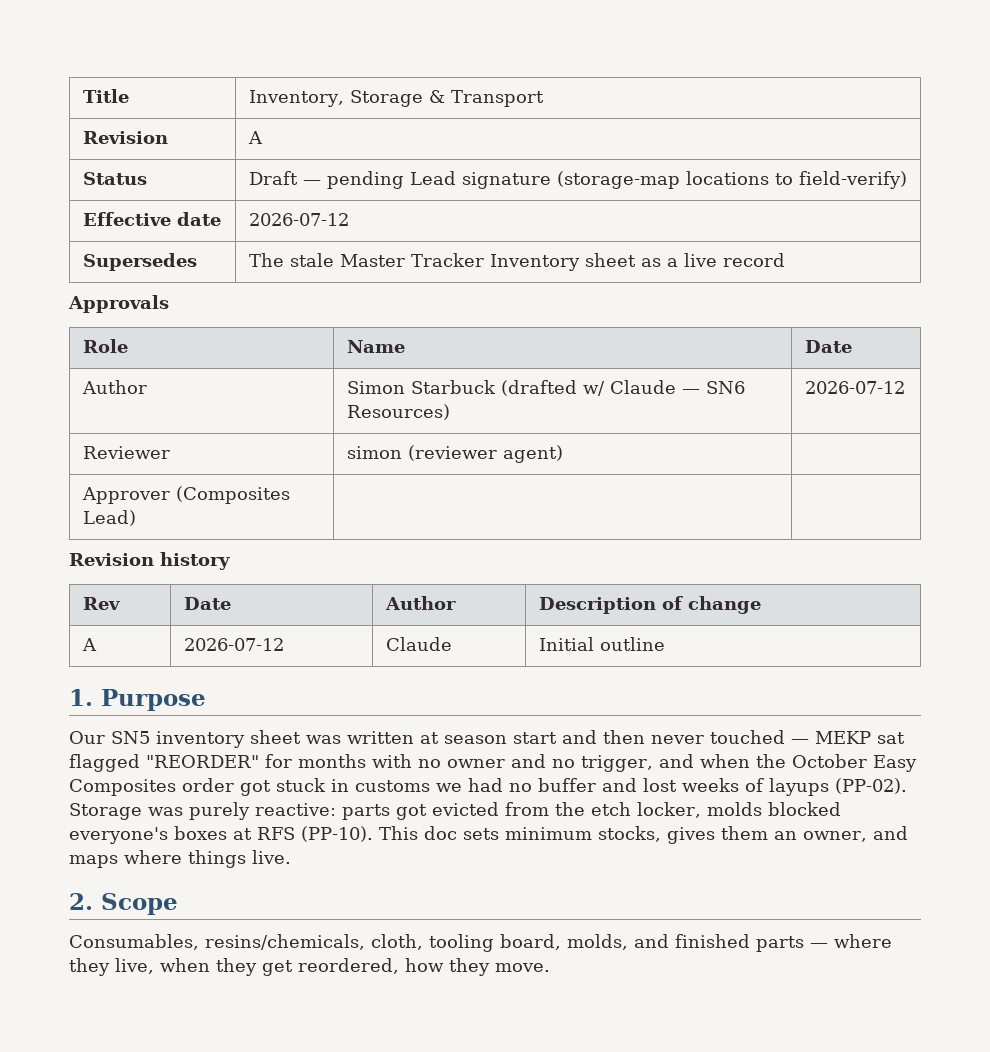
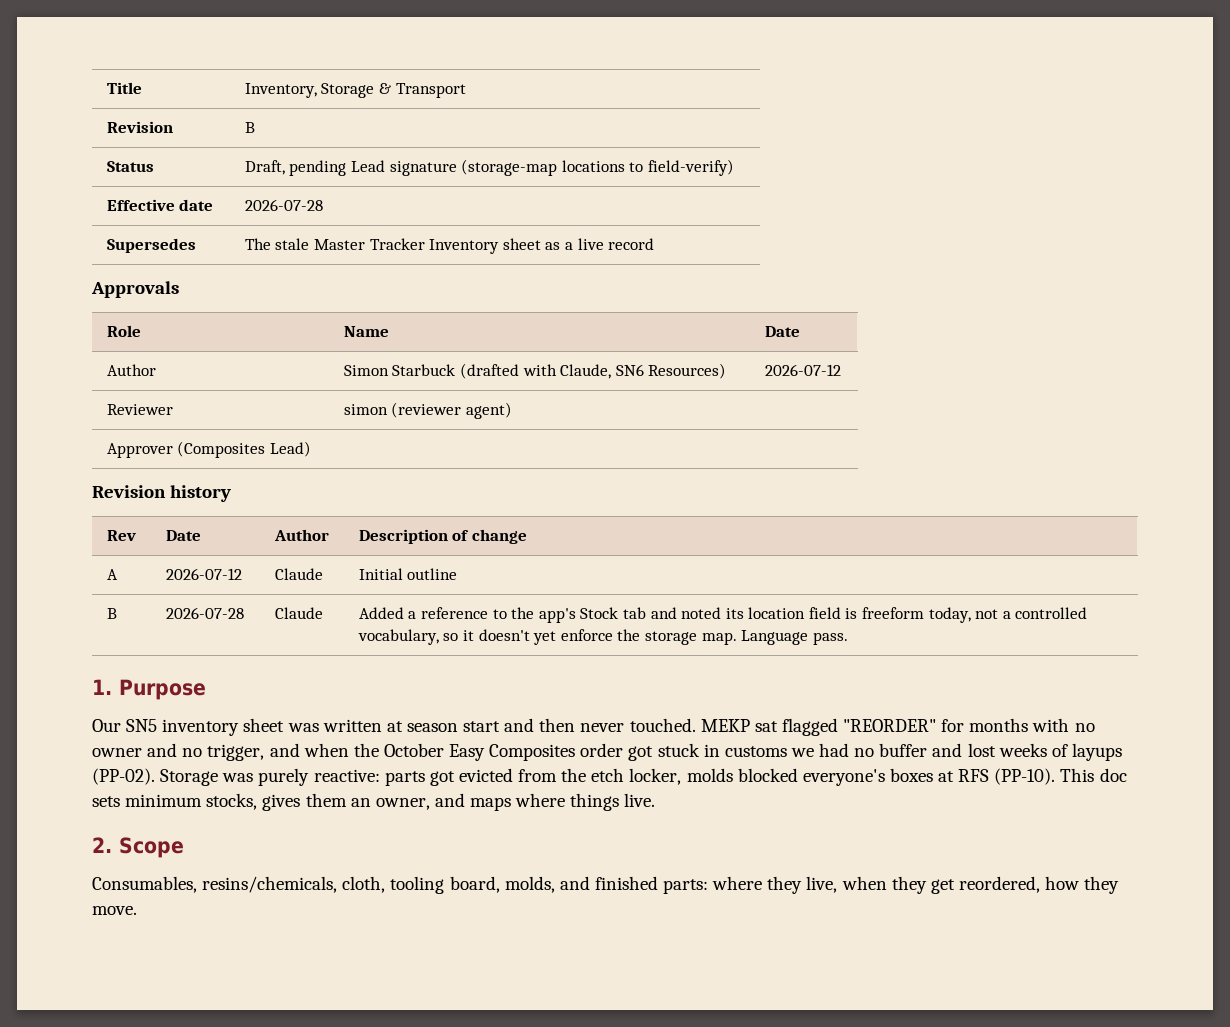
[247,131,263,144] A -> [244,122,255,133] B
[248,171,321,185] Draft — -> [244,160,285,175] Draft,
[248,213,349,226] 2026-07-12 -> [244,199,323,211] 2026-07-28
[582,380,700,396] w/ Claude — -> [522,364,612,379] with Claude,
(665, 644) none -> [106,608,117,619] [165,607,244,619] [274,607,323,619] [358,607,1088,623] [357,629,848,645] // B | 2026-07-28 | Claude | Added a reference to the app's Stock tab and noted its location field is freeform today, not a controlled vocabulary, so it doesn't yet enforce the storage map. Language pass.
[710,730,809,744] touched — -> [629,718,696,732] touched.
[756,936,828,952] parts — -> [663,879,709,894] parts:

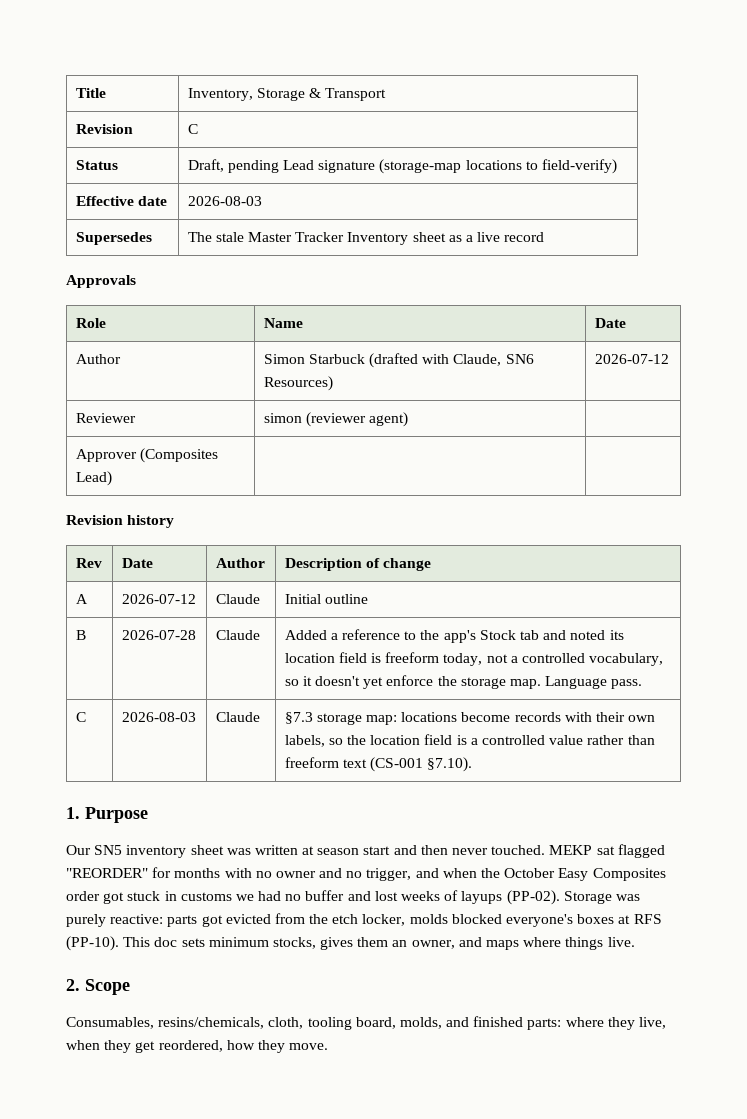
[244,122,255,133] B -> [187,124,198,134] C
[244,199,323,211] 2026-07-28 -> [187,196,262,206] 2026-08-03
(848, 638) none -> [75,712,86,722] [121,712,196,722] [215,712,260,722] [284,712,656,725] [284,734,655,747] [284,757,473,772] // C | 2026-08-03 | Claude | §7.3 storage map: locations become records with their own labels, so the location field is a controlled value rather than freeform text (CS-001 §7.10).

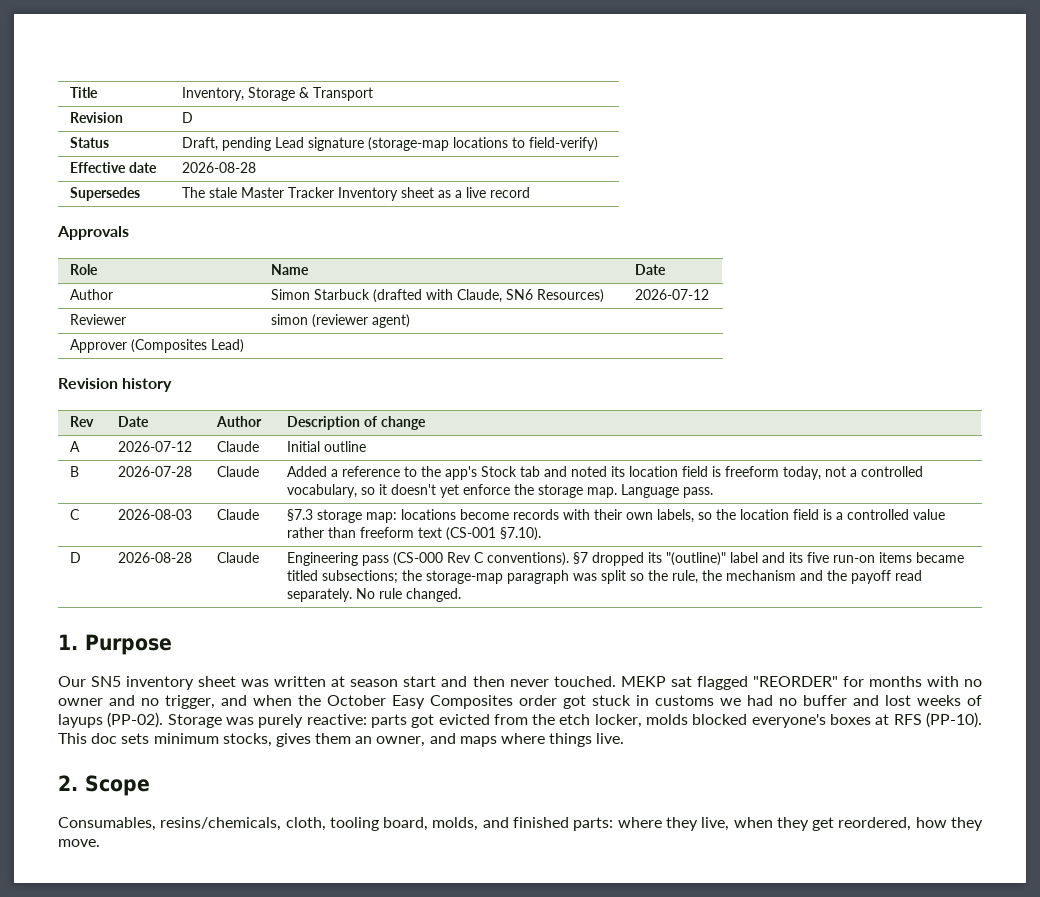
[187,124,198,134] C -> [182,112,194,123] D
[187,196,262,206] 2026-08-03 -> [182,162,257,173] 2026-08-28
(473, 764) none -> [70,552,82,563] [118,552,193,563] [217,552,260,563] [287,552,965,566] [287,570,923,584] [287,588,462,602] // D | 2026-08-28 | Claude | Engineering pass (CS-000 Rev C conventions). §7 dropped its "(outline)" label and its five run-on items became titled subsections; the storage-map paragraph was split so the rule, the mechanism and the payoff read separately. No rule changed.

